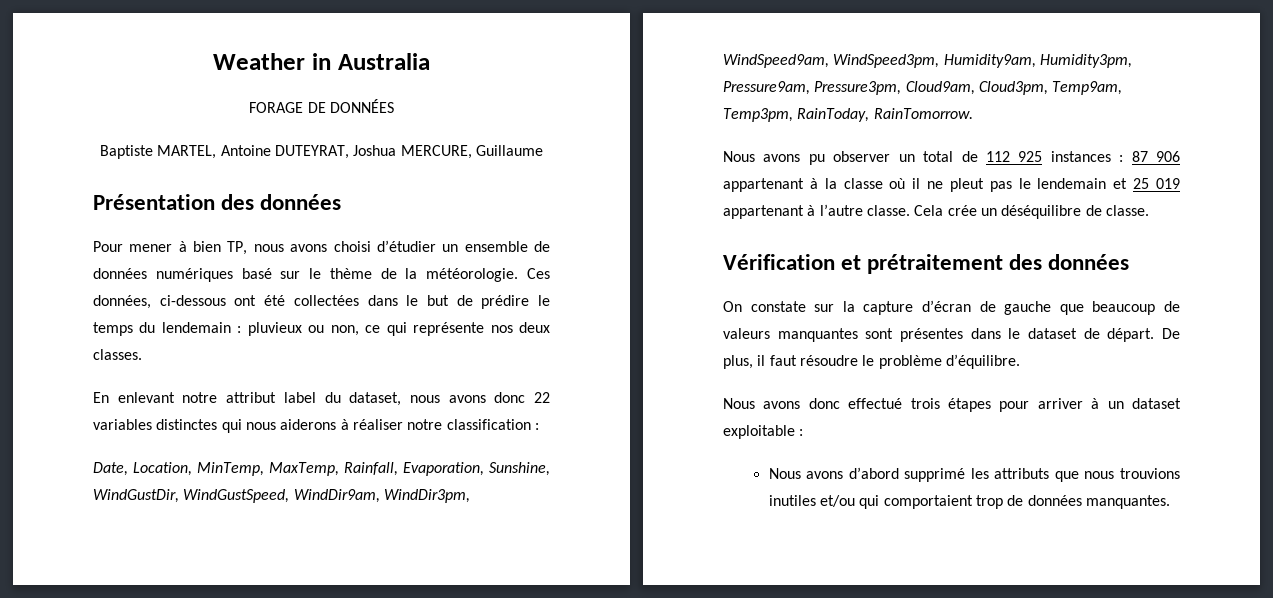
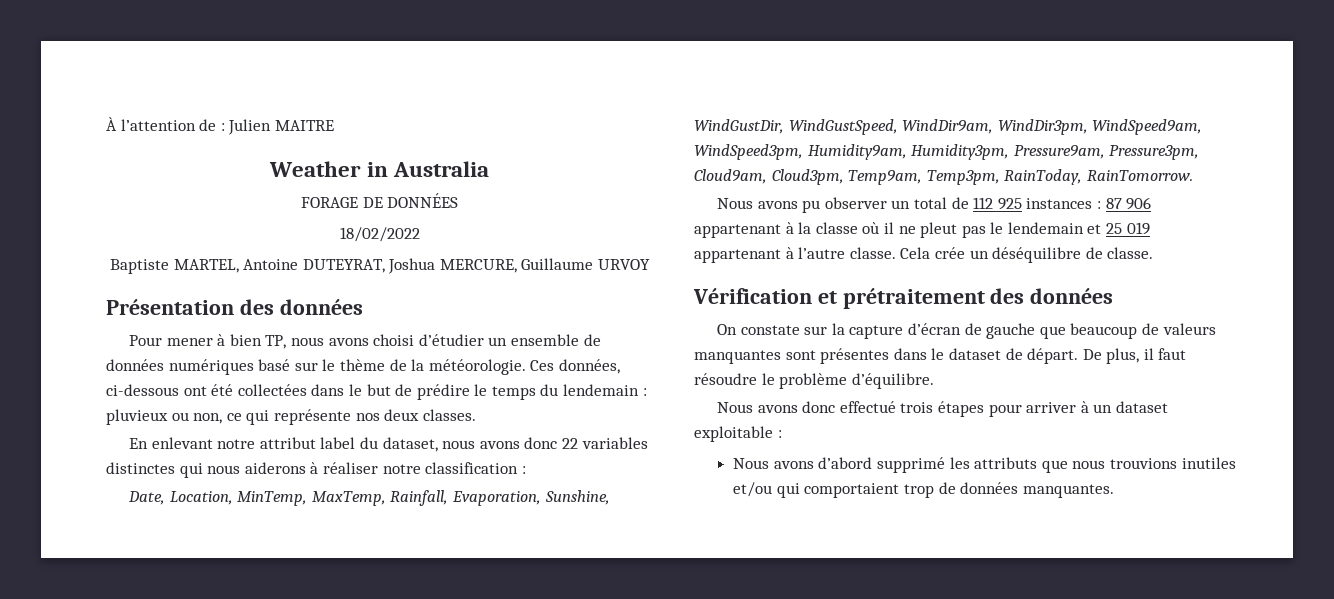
(213, 61) none -> [106,117,334,135] À l’attention de : Julien MAITRE //
(394, 106) none -> [339,227,420,242] // 18/02/2022
(543, 150) none -> [598,259,651,270] URVOY

